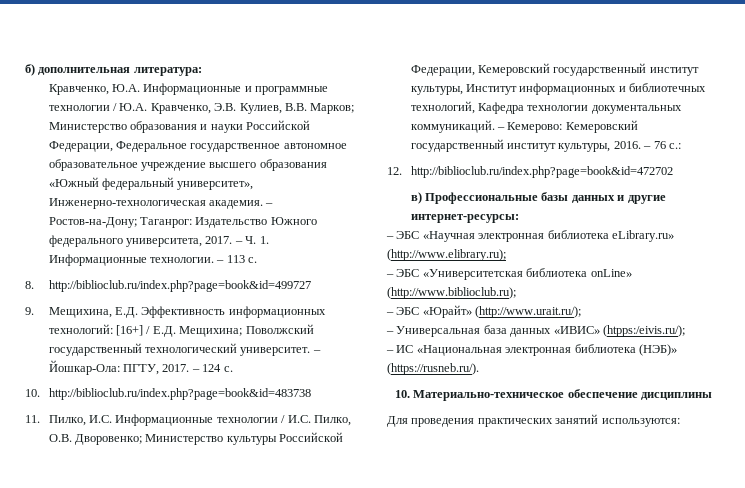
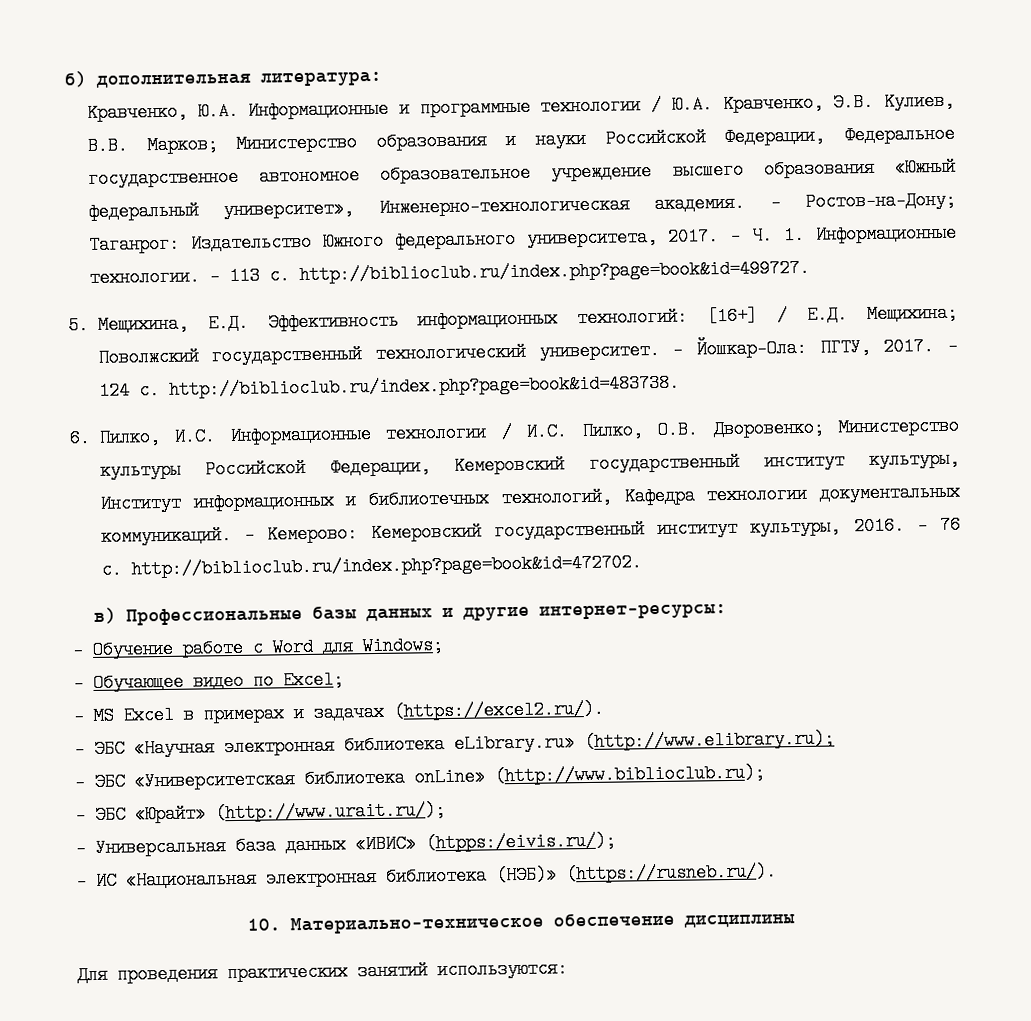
[25,280,311,292] [25,307,34,315] // 8. http://biblioclub.ru/index.php?page=book&id=499727 // 9. -> [298,258,810,285] [68,316,89,335] http://biblioclub.ru/index.php?page=book&id=499727. // 5.
[25,388,311,400] [25,415,40,423] // 10. http://biblioclub.ru/index.php?page=book&id=483738 // 11. -> [168,373,680,399] [69,429,91,448] http://biblioclub.ru/index.php?page=book&id=483738. // 6.
[668,143,681,149] [387,166,673,178] с.: // 12. http://biblioclub.ru/index.php?page=book&id=472702 -> [100,553,642,579] с. http://biblioclub.ru/index.php?page=book&id=472702.
(519, 218) none -> [72,636,444,659] [73,670,344,692] [73,699,604,725] // – Обучение работе с Word для Windows; // – Обучающее видео по Excel; // – MS Excel в примерах и задачах (https://excel2.ru/).

